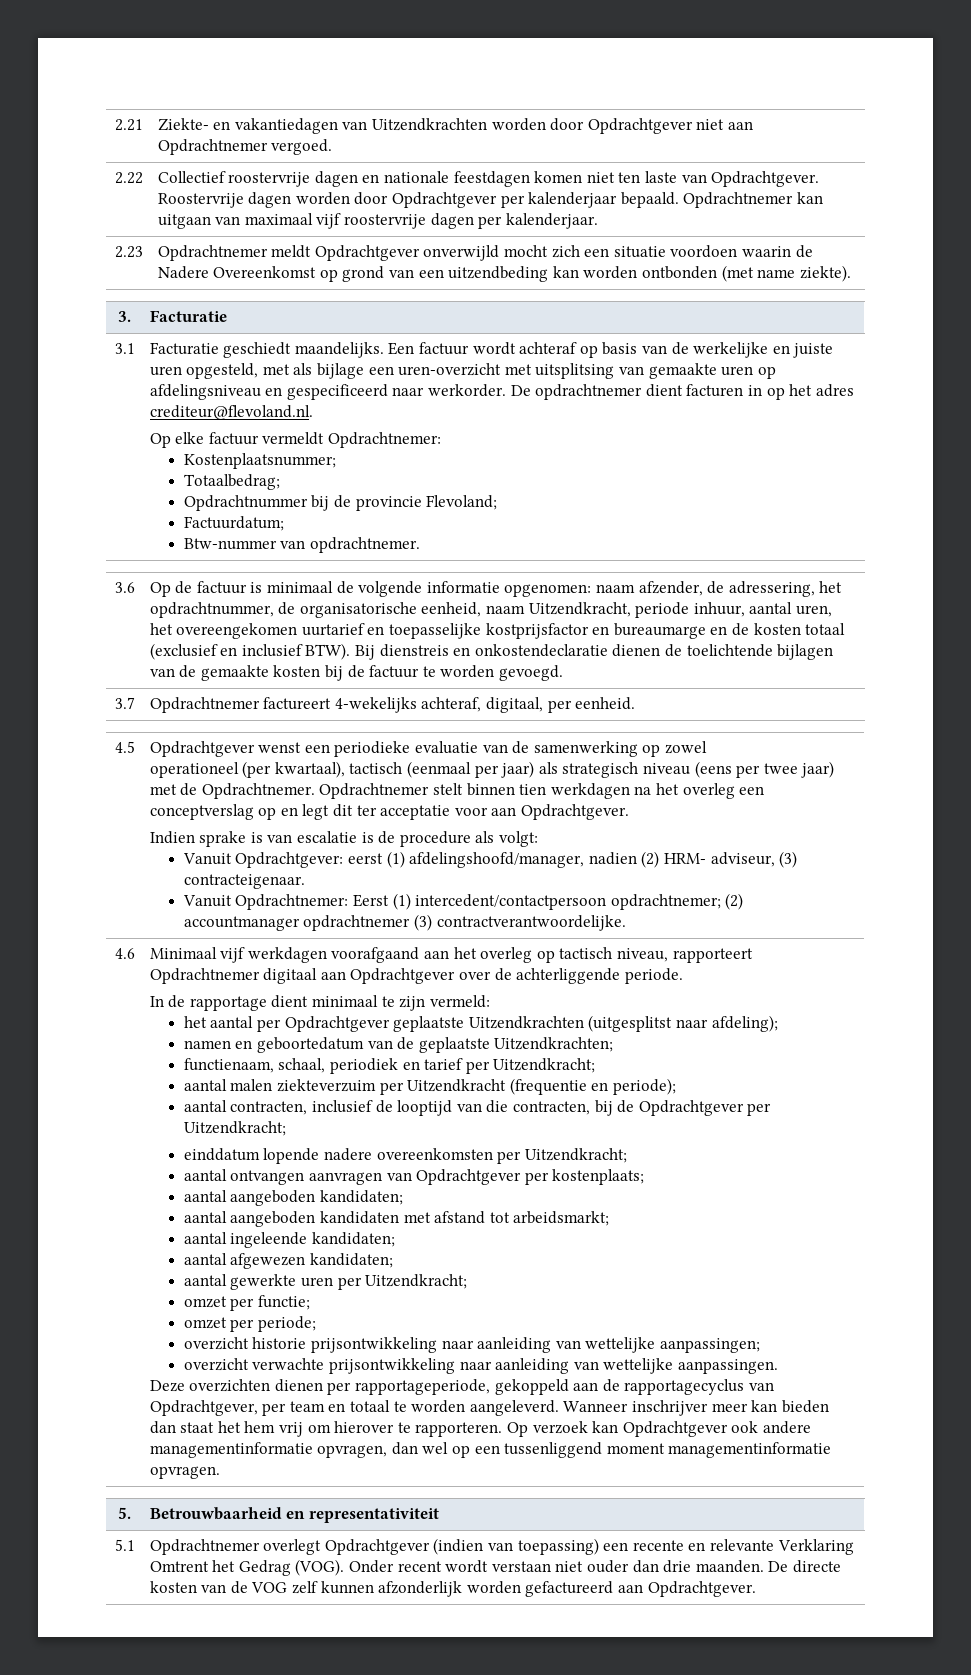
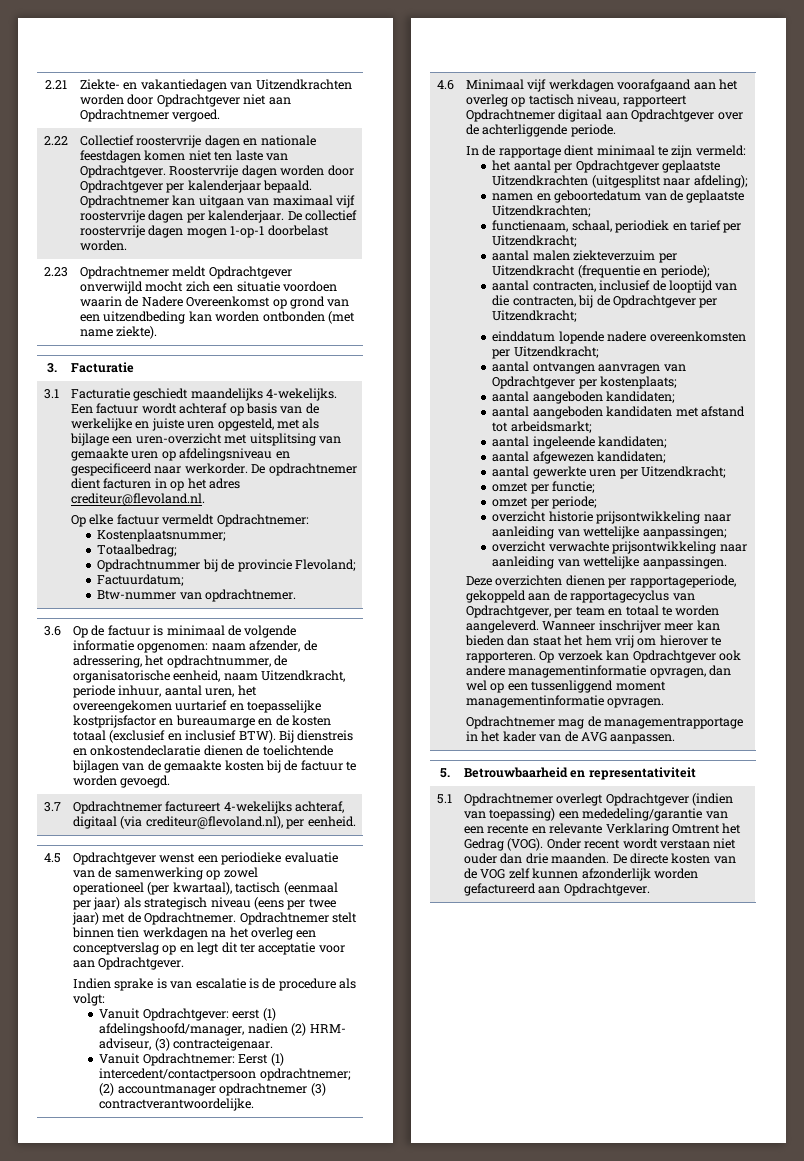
(598, 221) none -> [287,210,357,221] [80,225,329,238] [80,240,128,251] De collectief roostervrije dagen mogen 1-op-1 doorbelast worden.
[294,342,384,358] maandelijks. -> [190,388,338,401] maandelijks 4-wekelijks.
[485,697,543,713] digitaal, -> [73,816,283,829] digitaal (via crediteur@flevoland.nl),
(220, 1472) none -> [466,716,744,729] [466,731,676,744] // Opdrachtnemer mag de managementrapportage in het kader van de AVG aanpassen.
(629, 1546) none -> [582,808,728,821] [464,826,485,834] mededeling/garantie van een

